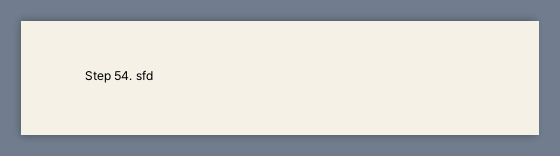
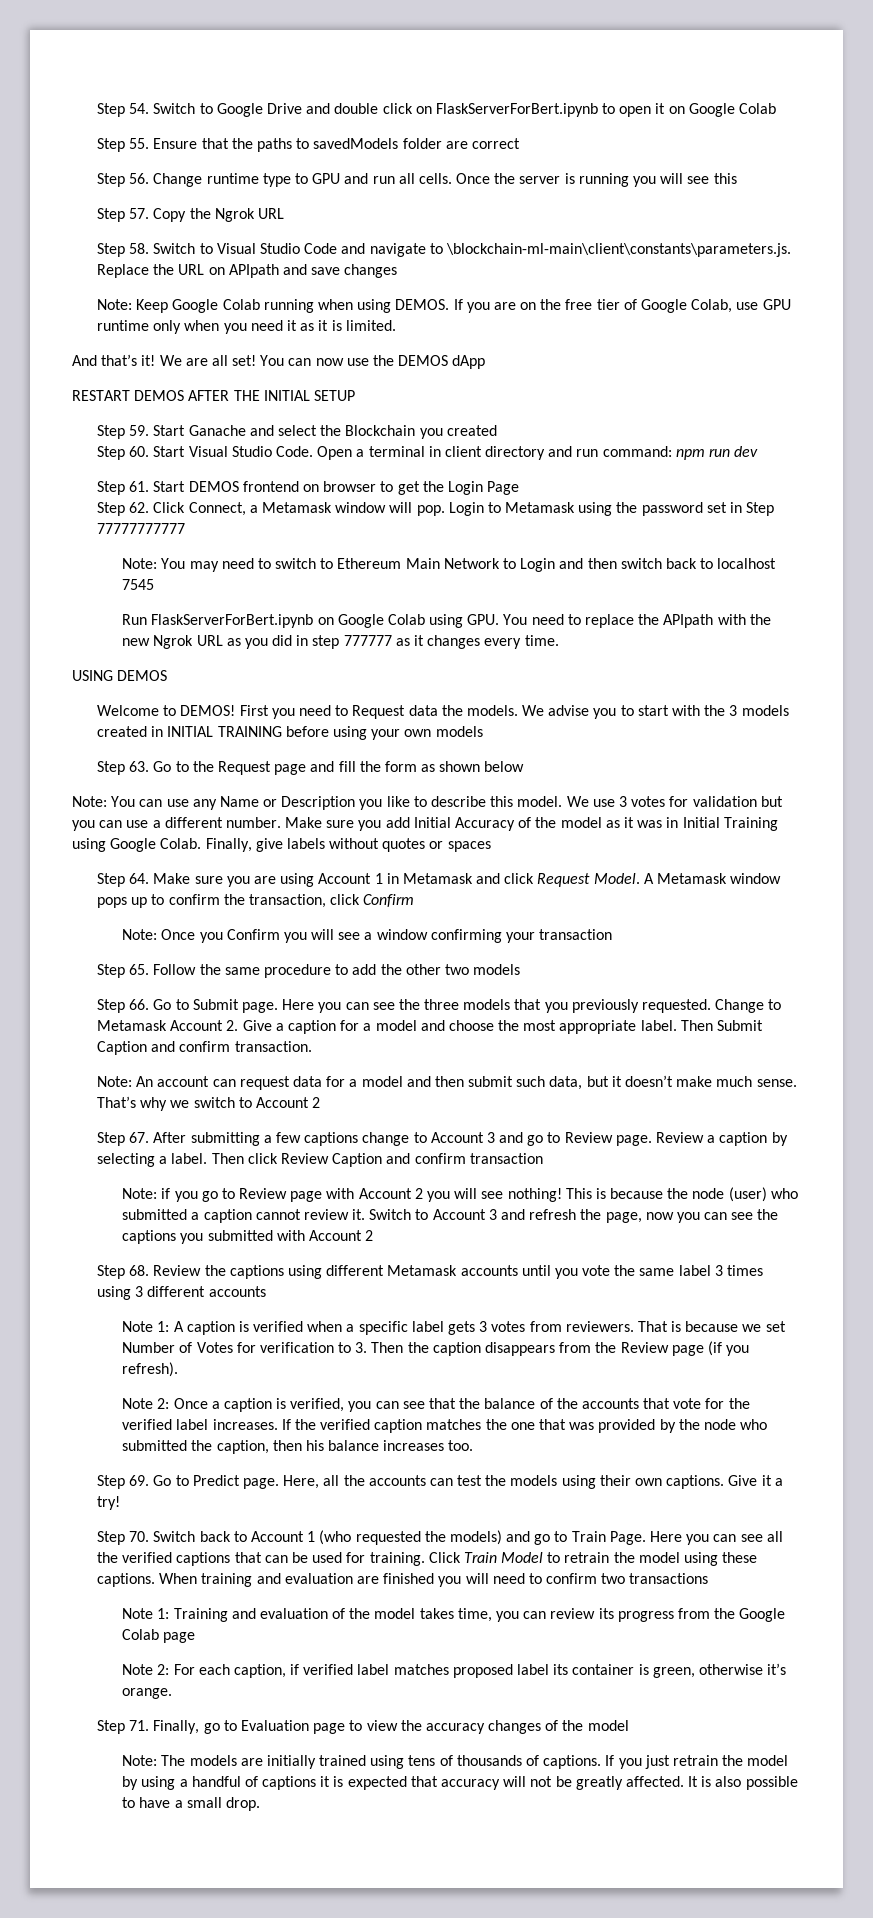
[135,70,153,81] sfd -> [153,103,777,117] [97,138,520,152] [97,173,737,187] [97,208,284,222] [97,243,791,257] [97,264,398,278] [97,299,791,313] [97,320,396,334] [72,354,486,369] [72,390,355,401] [97,425,497,439] [97,446,759,460] [97,481,520,495] [97,502,775,516] [97,523,186,534] [122,558,777,572] [122,579,155,590] [122,614,771,628] [122,635,559,649] [72,670,168,681] [97,705,789,719] [97,726,483,740] [97,761,525,775] [72,796,783,810] [72,817,778,831] [72,838,491,852] [97,873,782,887] [97,894,415,908] [122,929,613,943] [97,964,521,978] [97,999,782,1013] [97,1020,764,1034] [97,1041,312,1055] [97,1075,797,1090] [97,1096,321,1111] [97,1132,788,1146] [97,1153,543,1167] [122,1187,798,1202] [122,1209,779,1223] [122,1230,374,1244] [97,1265,764,1279] [97,1286,266,1300] [122,1321,786,1335] [122,1341,750,1356] [122,1362,179,1377] [122,1398,750,1412] [122,1419,768,1433] [122,1440,474,1454] [97,1475,783,1489] [97,1496,121,1510] [97,1530,783,1545] [97,1552,758,1566] [97,1573,709,1587] [122,1608,786,1622] [122,1629,196,1643] [122,1663,787,1678] [122,1688,173,1699] [97,1720,629,1734] [122,1755,789,1769] [122,1776,798,1790] [122,1797,260,1811] Switch to Google Drive and double click on FlaskServerForBert.ipynb to open it on Google Colab // Step 55. Ensure that the paths to savedModels folder are correct // Step 56. Change runtime type to GPU and run all cells. Once the server is running you will see this // Step 57. Copy the Ngrok URL // Step 58. Switch to Visual Studio Code and navigate to \blockchain-ml-main\client\constants\parameters.js. Replace the URL on APIpath and save changes // Note: Keep Google Colab running when using DEMOS. If you are on the free tier of Google Colab, use GPU runtime only when you need it as it is limited. // And that’s it! We are all set! You can now use the DEMOS dApp // RESTART DEMOS AFTER THE INITIAL SETUP // Step 59. Start Ganache and select the Blockchain you created // Step 60. Start Visual Studio Code. Open a terminal in client directory and run command: npm run dev // Step 61. Start DEMOS frontend on browser to get the Login Page // Step 62. Click Connect, a Metamask window will pop. Login to Metamask using the password set in Step 77777777777 // Note: You may need to switch to Ethereum Main Network to Login and then switch back to localhost 7545 // Run FlaskServerForBert.ipynb on Google Colab using GPU. You need to replace the APIpath with the new Ngrok URL as you did in step 777777 as it changes every time. // USING DEMOS // Welcome to DEMOS! First you need to Request data the models. We advise you to start with the 3 models created in INITIAL TRAINING before using your own models // Step 63. Go to the Request page and fill the form as shown below // Note: You can use any Name or Description you like to describe this model. We use 3 votes for validation but you can use a different number. Make sure you add Initial Accuracy of the model as it was in Initial Training using Google Colab. Finally, give labels without quotes or spaces // Step 64. Make sure you are using Account 1 in Metamask and click Request Model. A Metamask window pops up to confirm the transaction, click Confirm // Note: Once you Confirm you will see a window confirming your transaction // Step 65. Follow the same procedure to add the other two models // Step 66. Go to Submit page. Here you can see the three models that you previously requested. Change to Metamask Account 2. Give a caption for a model and choose the most appropriate label. Then Submit Caption and confirm transaction. // Note: An account can request data for a model and then submit such data, but it doesn’t make much sense. That’s why we switch to Account 2 // Step 67. After submitting a few captions change to Account 3 and go to Review page. Review a caption by selecting a label. Then click Review Caption and confirm transaction // Note: if you go to Review page with Account 2 you will see nothing! This is because the node (user) who submitted a caption cannot review it. Switch to Account 3 and refresh the page, now you can see the captions you submitted with Account 2 // Step 68. Review the captions using different Metamask accounts until you vote the same label 3 times using 3 different accounts // Note 1: A caption is verified when a specific label gets 3 votes from reviewers. That is because we set Number of Votes for verification to 3. Then the caption disappears from the Review page (if you refresh). // Note 2: Once a caption is verified, you can see that the balance of the accounts that vote for the verified label increases. If the verified caption matches the one that was provided by the node who submitted the caption, then his balance increases too. // Step 69. Go to Predict page. Here, all the accounts can test the models using their own captions. Give it a try! // Step 70. Switch back to Account 1 (who requested the models) and go to Train Page. Here you can see all the verified captions that can be used for training. Click Train Model to retrain the model using these captions. When training and evaluation are finished you will need to confirm two transactions // Note 1: Training and evaluation of the model takes time, you can review its progress from the Google Colab page // Note 2: For each caption, if verified label matches proposed label its container is green, otherwise it’s orange. // Step 71. Finally, go to Evaluation page to view the accuracy changes of the model // Note: The models are initially trained using tens of thousands of captions. If you just retrain the model by using a handful of captions it is expected that accuracy will not be greatly affected. It is also possible to have a small drop.

